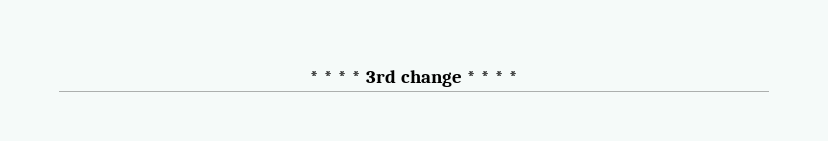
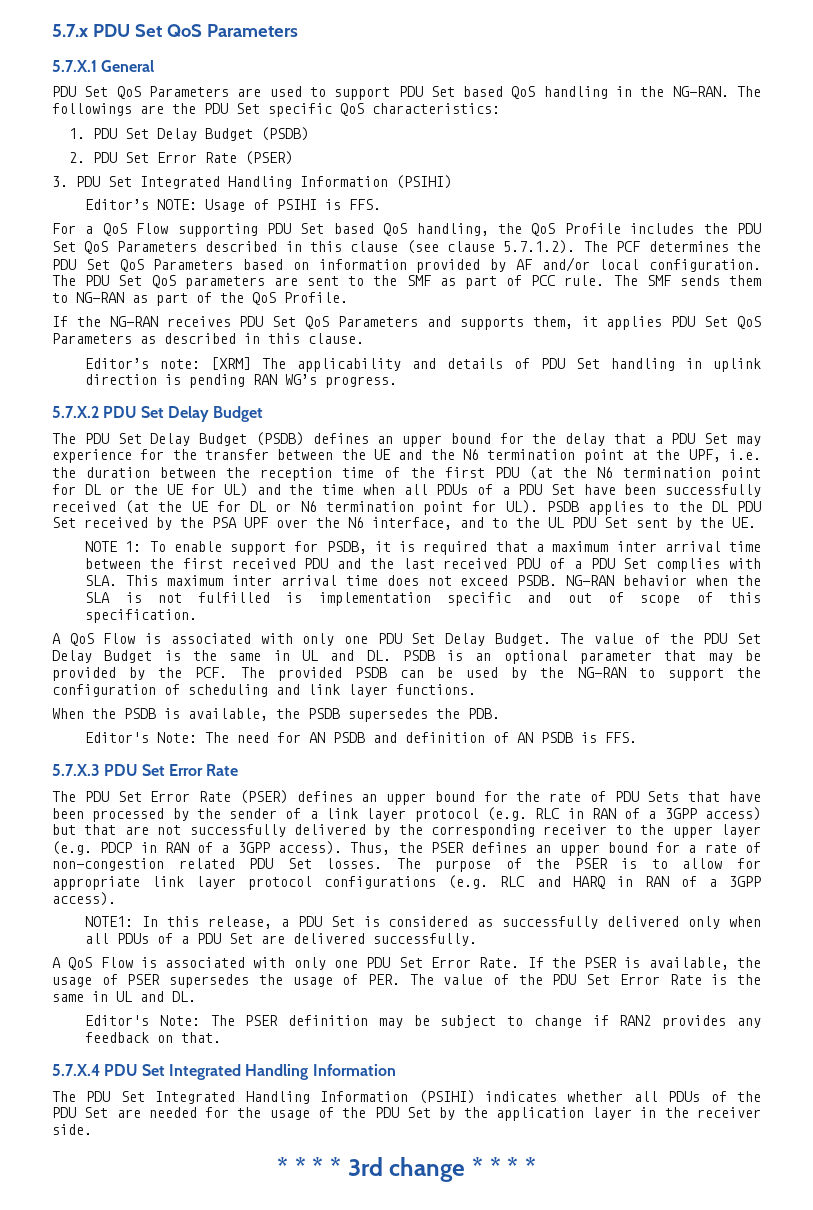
(310, 77) none -> [52,24,298,37] [52,60,155,72] [52,86,761,100] [52,103,500,117] [68,127,309,141] [68,151,293,165] [52,175,452,189] [85,199,382,212] [52,223,761,237] [52,240,761,254] [52,257,761,273] [52,275,761,289] [52,292,348,306] [52,316,762,330] [52,333,364,344] [85,357,762,372] [85,374,398,388] [52,406,264,422] [52,432,761,447] [52,449,762,463] [52,466,761,481] [52,483,761,497] [52,500,762,515] [52,517,756,530] [85,541,762,555] [85,558,761,572] [85,575,762,586] [85,592,761,606] [85,609,198,623] [52,633,762,646] [52,650,761,664] [52,667,761,681] [52,684,476,697] [52,708,500,722] [85,732,638,743] [52,764,239,776] [52,790,761,805] [52,807,761,822] [52,824,761,838] [52,841,762,856] [52,858,762,872] [52,875,762,890] [52,892,116,906] [85,916,761,929] [85,933,478,946] [52,957,761,970] [52,974,762,988] [52,991,196,1002] [85,1015,762,1029] [85,1032,222,1043] [52,1064,396,1080] [52,1090,761,1104] [52,1107,761,1121] [52,1124,92,1135] 5.7.x PDU Set QoS Parameters // 5.7.X.1 General // PDU Set QoS Parameters are used to support PDU Set based QoS handling in the NG-RAN. The followings are the PDU Set specific QoS characteristics: // 1. PDU Set Delay Budget (PSDB) // 2. PDU Set Error Rate (PSER) // 3. PDU Set Integrated Handling Information (PSIHI) // Editor’s NOTE: Usage of PSIHI is FFS. // For a QoS Flow supporting PDU Set based QoS handling, the QoS Profile includes the PDU Set QoS Parameters described in this clause (see clause 5.7.1.2). The PCF determines the PDU Set QoS Parameters based on information provided by AF and/or local configuration. The PDU Set QoS parameters are sent to the SMF as part of PCC rule. The SMF sends them to NG-RAN as part of the QoS Profile. // If the NG-RAN receives PDU Set QoS Parameters and supports them, it applies PDU Set QoS Parameters as described in this clause. // Editor’s note: [XRM] The applicability and details of PDU Set handling in uplink direction is pending RAN WG’s progress. // 5.7.X.2 PDU Set Delay Budget // The PDU Set Delay Budget (PSDB) defines an upper bound for the delay that a PDU Set may experience for the transfer between the UE and the N6 termination point at the UPF, i.e. the duration between the reception time of the first PDU (at the N6 termination point for DL or the UE for UL) and the time when all PDUs of a PDU Set have been successfully received (at the UE for DL or N6 termination point for UL). PSDB applies to the DL PDU Set received by the PSA UPF over the N6 interface, and to the UL PDU Set sent by the UE. // NOTE 1: To enable support for PSDB, it is required that a maximum inter arrival time between the first received PDU and the last received PDU of a PDU Set complies with SLA. This maximum inter arrival time does not exceed PSDB. NG-RAN behavior when the SLA is not fulfilled is implementation specific and out of scope of this specification. // A QoS Flow is associated with only one PDU Set Delay Budget. The value of the PDU Set Delay Budget is the same in UL and DL. PSDB is an optional parameter that may be provided by the PCF. The provided PSDB can be used by the NG-RAN to support the configuration of scheduling and link layer functions. // When the PSDB is available, the PSDB supersedes the PDB. // Editor's Note: The need for AN PSDB and definition of AN PSDB is FFS. // 5.7.X.3 PDU Set Error Rate // The PDU Set Error Rate (PSER) defines an upper bound for the rate of PDU Sets that have been processed by the sender of a link layer protocol (e.g. RLC in RAN of a 3GPP access) but that are not successfully delivered by the corresponding receiver to the upper layer (e.g. PDCP in RAN of a 3GPP access). Thus, the PSER defines an upper bound for a rate of non-congestion related PDU Set losses. The purpose of the PSER is to allow for appropriate link layer protocol configurations (e.g. RLC and HARQ in RAN of a 3GPP access). // NOTE1: In this release, a PDU Set is considered as successfully delivered only when all PDUs of a PDU Set are delivered successfully. // A QoS Flow is associated with only one PDU Set Error Rate. If the PSER is available, the usage of PSER supersedes the usage of PER. The value of the PDU Set Error Rate is the same in UL and DL. // Editor's Note: The PSER definition may be subject to change if RAN2 provides any feedback on that. // 5.7.X.4 PDU Set Integrated Handling Information // The PDU Set Integrated Handling Information (PSIHI) indicates whether all PDUs of the PDU Set are needed for the usage of the PDU Set by the application layer in the receiver side. //

